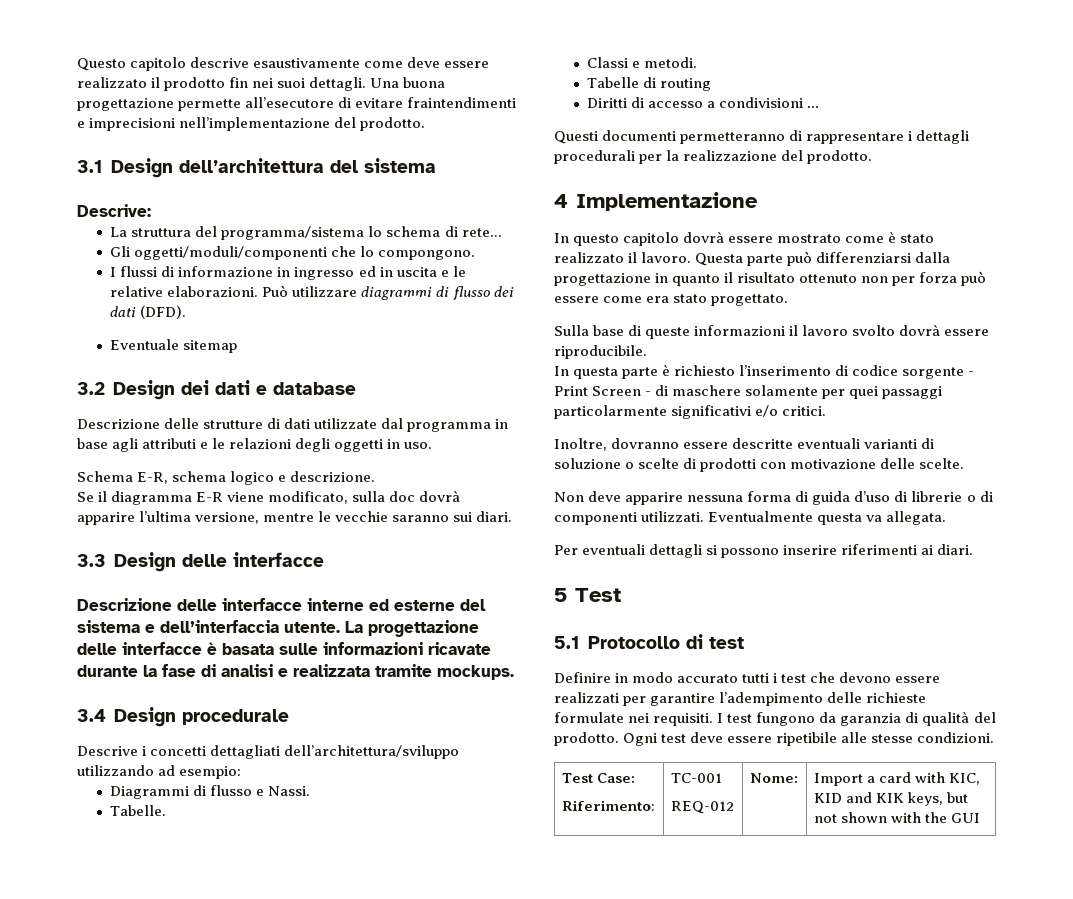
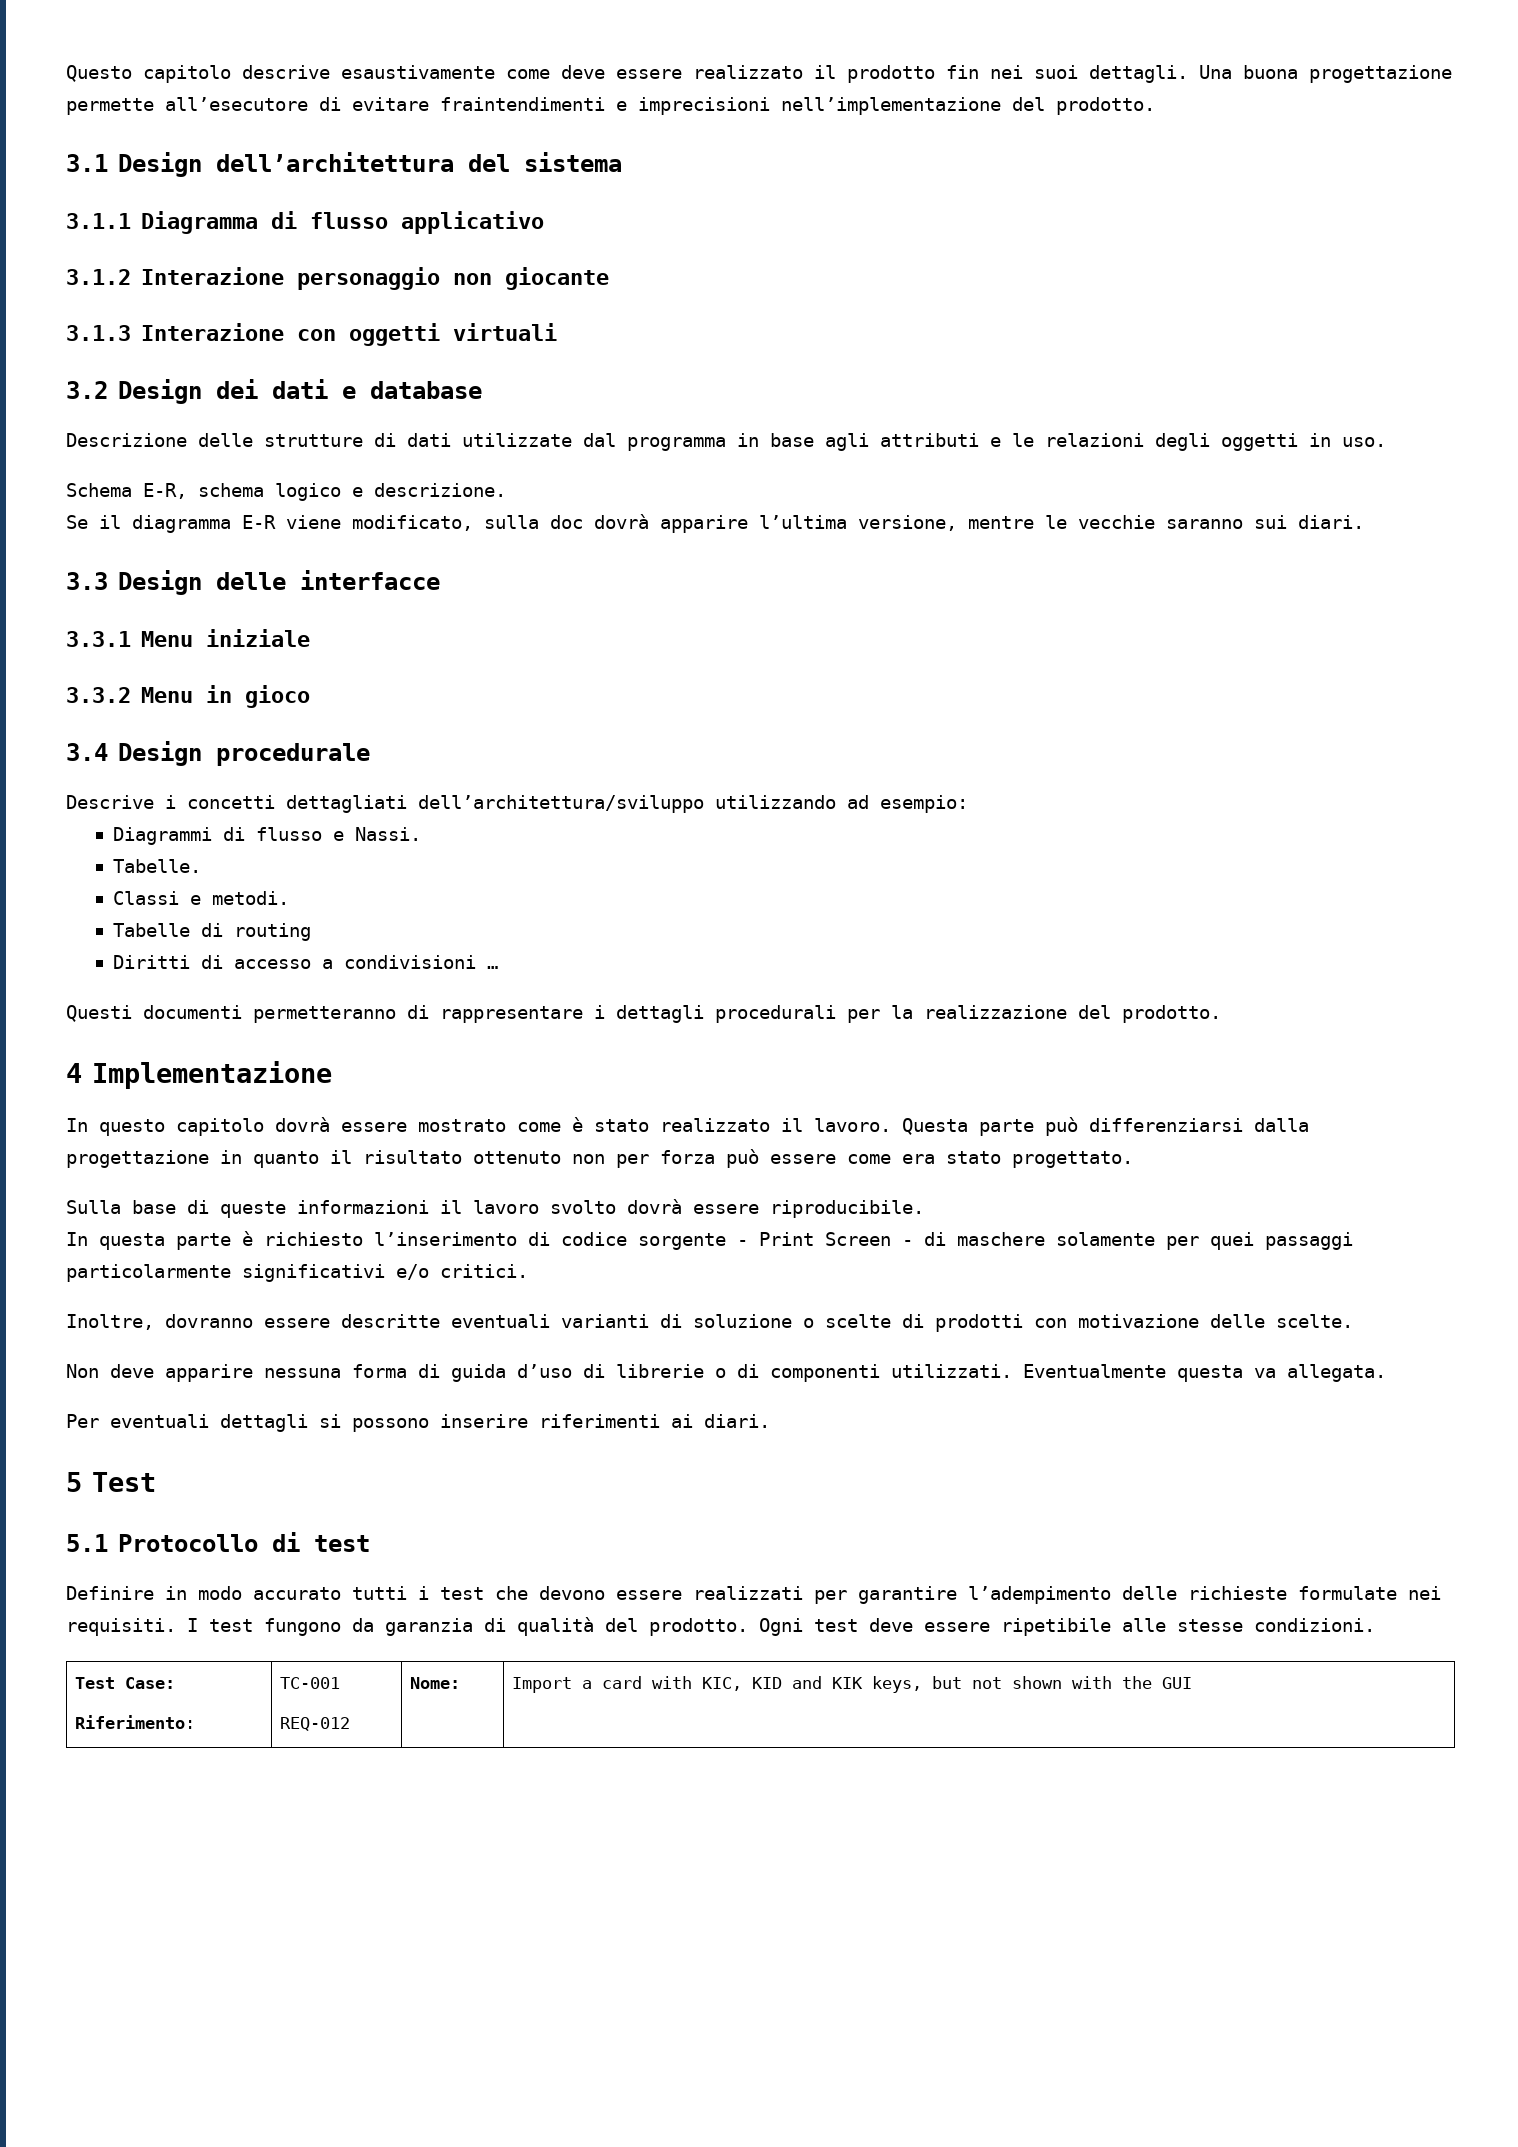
[77,204,151,217] [110,226,502,240] [110,246,476,260] [110,266,466,280] [110,285,514,300] [110,305,187,319] [110,339,238,353] Descrive: // La struttura del programma/sistema lo schema di rete... // Gli oggetti/moduli/componenti che lo compongono. // I flussi di informazione in ingresso ed in uscita e le relative elaborazioni. Può utilizzare diagrammi di flusso dei dati (DFD). // Eventuale sitemap -> [66,211,544,234] [66,267,609,290] [66,323,557,346] 3.1.1 Diagramma di flusso applicativo // 3.1.2 Interazione personaggio non giocante // 3.1.3 Interazione con oggetti virtuali
[77,598,486,611] [77,620,479,637] [77,642,491,655] [77,664,514,680] Descrizione delle interfacce interne ed esterne del sistema e dell’interfaccia utente. La progettazione delle interfacce è basata sulle informazioni ricavate durante la fase di analisi e realizzata tramite mockups. -> [66,629,310,647] [66,685,310,708] 3.3.1 Menu iniziale // 3.3.2 Menu in gioco

